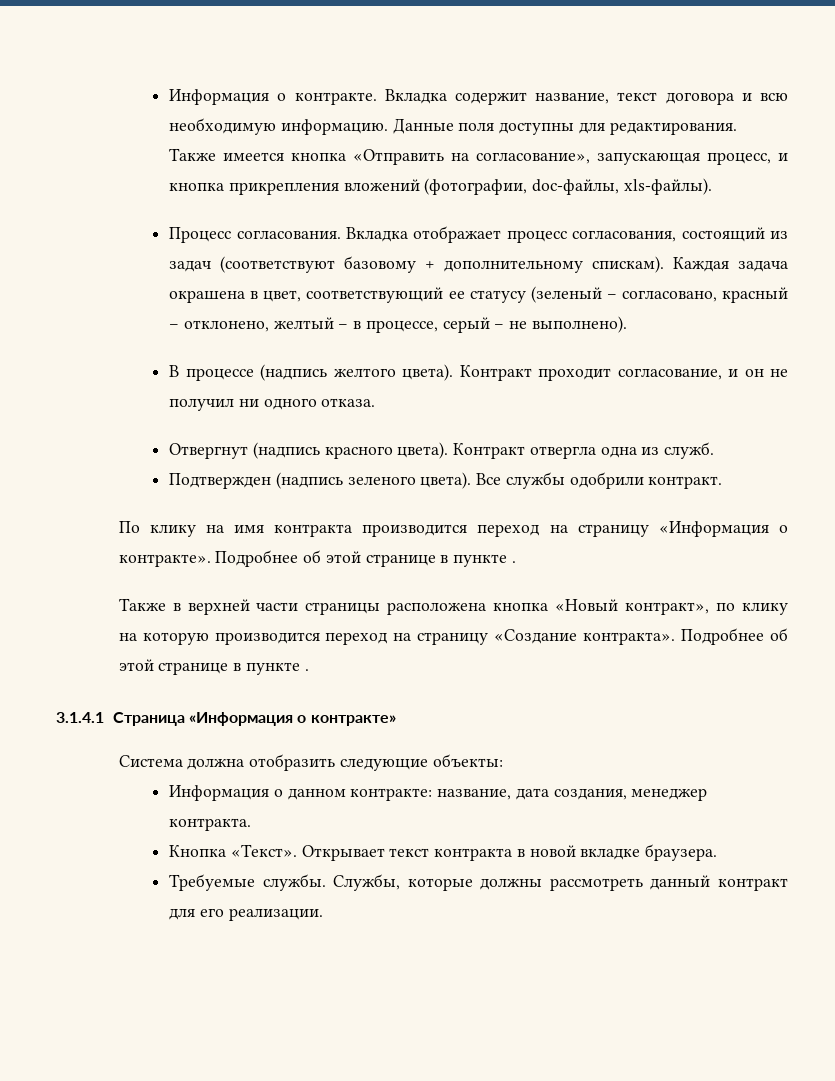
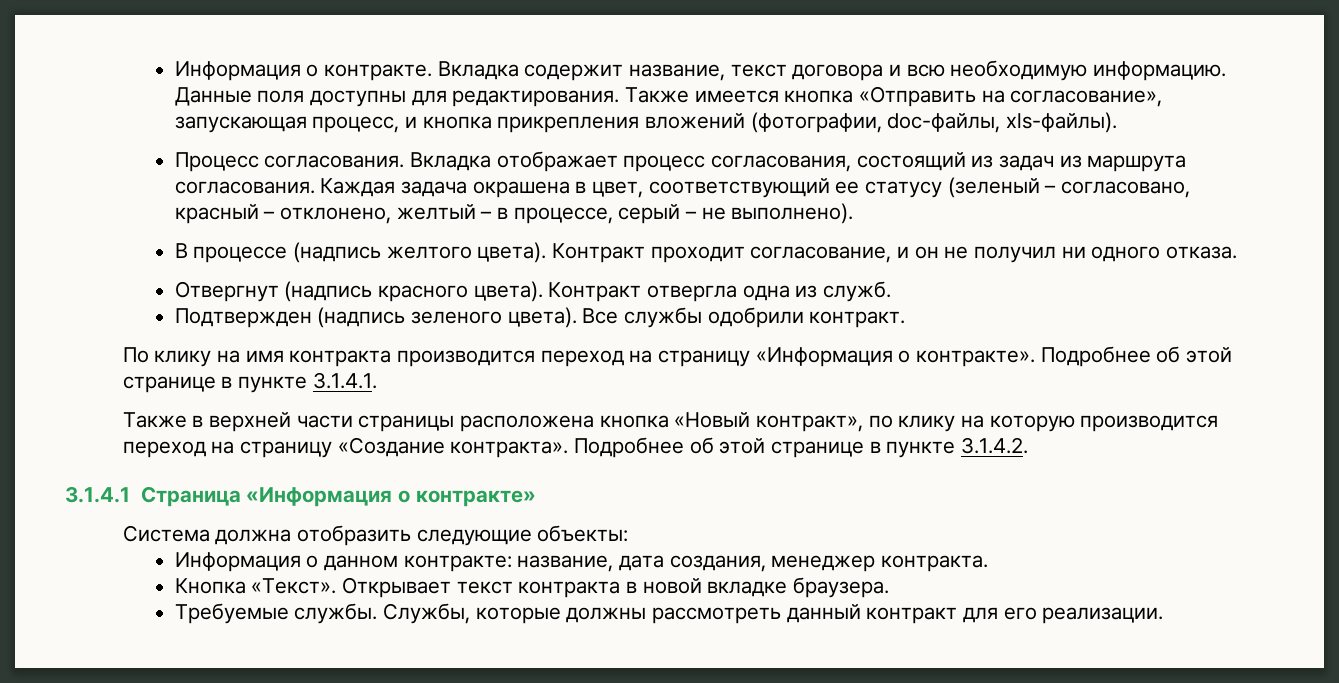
[220,256,665,273] (соответствуют базовому + дополнительному спискам). -> [1059,155,1187,172] [174,181,315,194] из маршрута согласования.
[511,561,516,563] . -> [312,372,377,389] 3.1.4.1.
[304,669,309,671] . -> [960,437,1028,454] 3.1.4.2.

